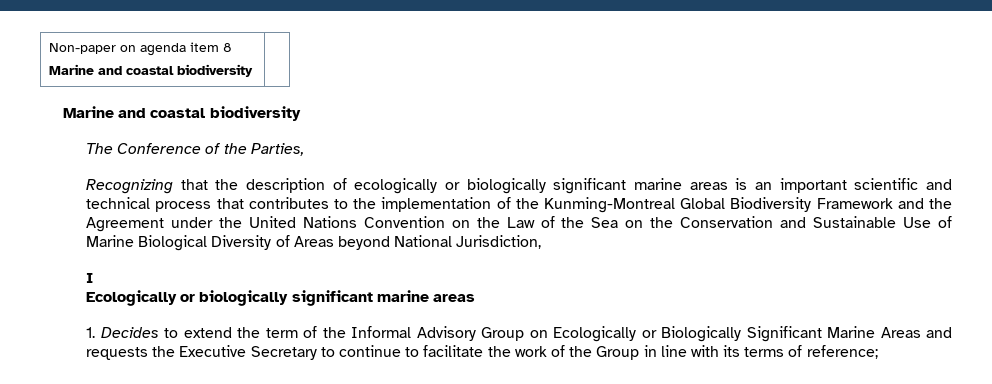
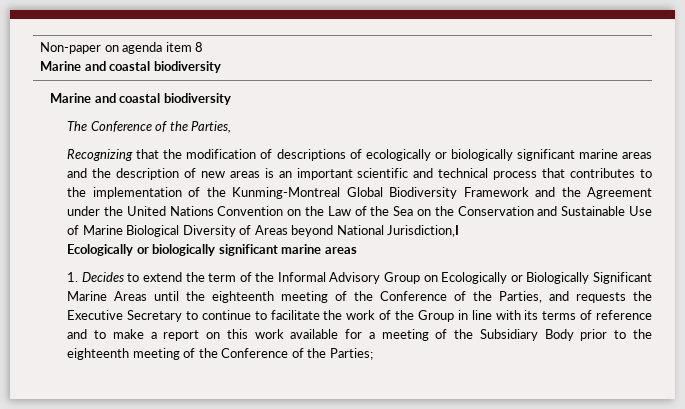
[246,178,326,193] description -> [186,149,346,161] modification of descriptions
(728, 186) none -> [67,168,260,180] and the description of new areas
[456,235,542,249] [86,273,94,283] Jurisdiction, // I -> [387,225,460,237] Jurisdiction,I
(921, 332) none -> [154,291,543,303] until the eighteenth meeting of the Conference of the Parties,
[806,345,878,359] reference; -> [596,310,652,320] [67,329,652,341] [67,348,373,360] reference and to make a report on this work available for a meeting of the Subsidiary Body prior to the eighteenth meeting of the Conference of the Parties;

